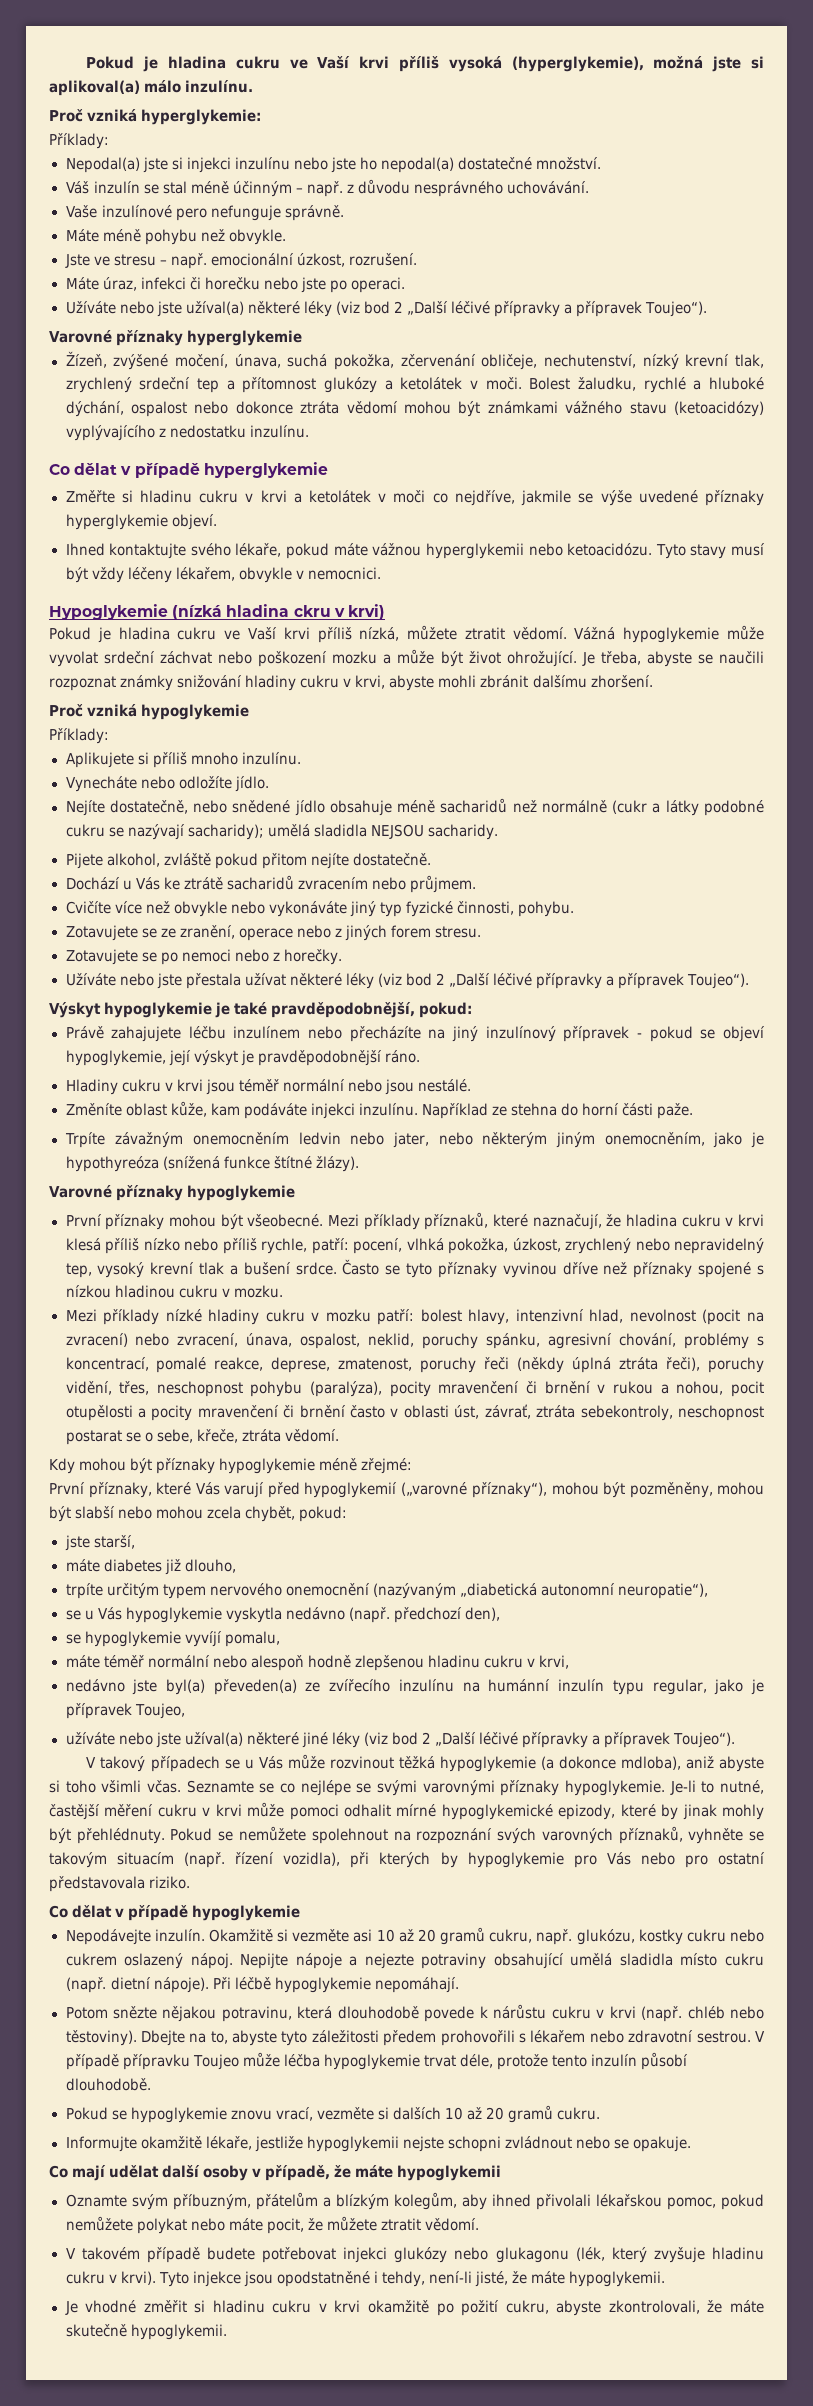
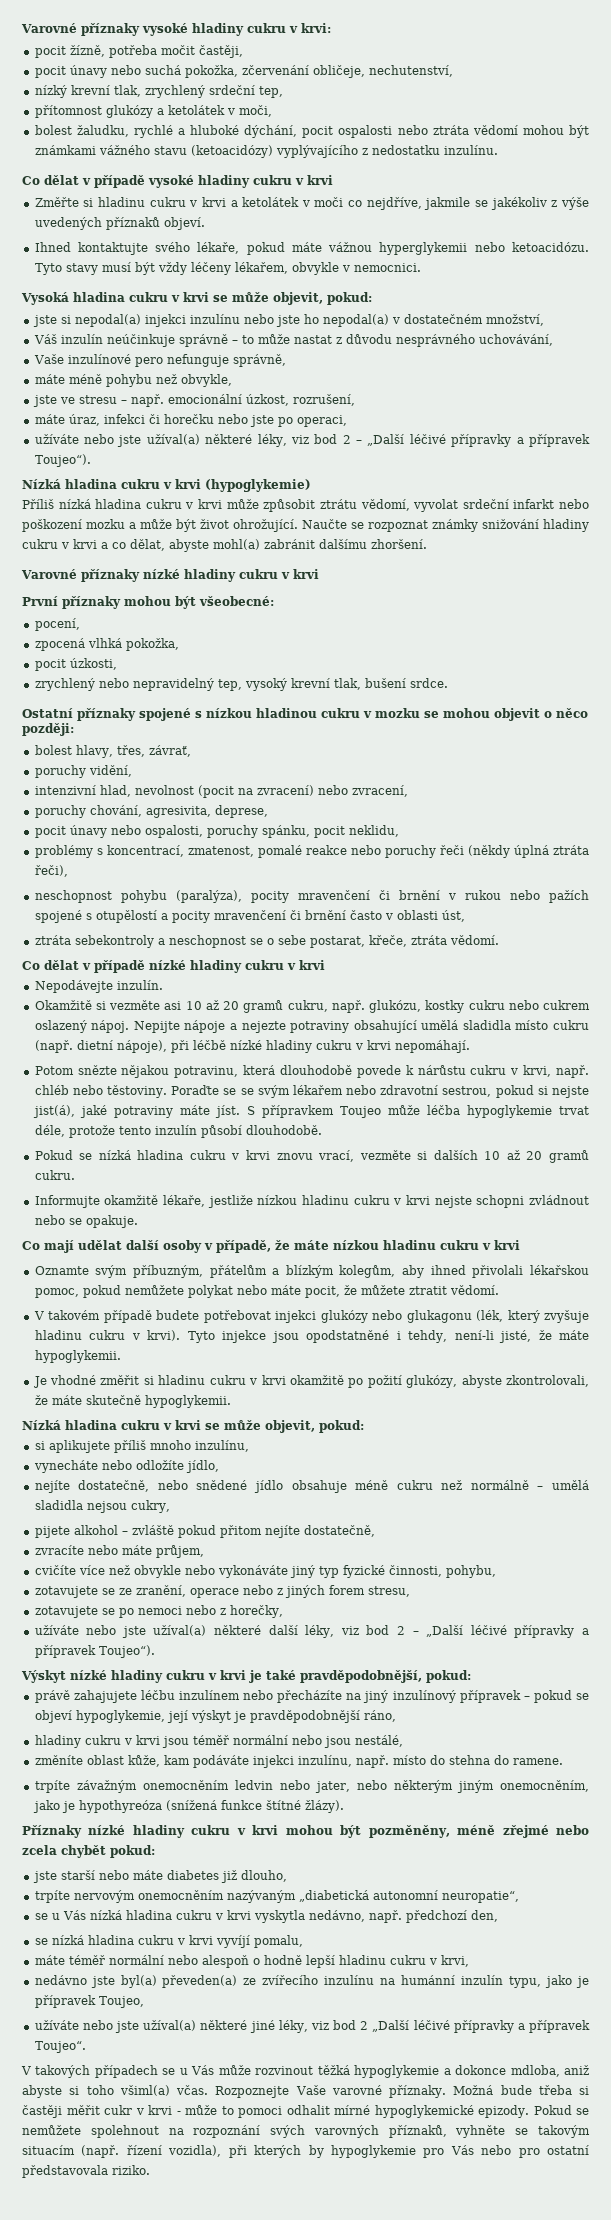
[86,56,764,72] [49,80,254,96] [49,109,262,125] [49,133,109,149] [65,157,601,173] [65,179,590,197] [65,205,344,221] [65,229,286,245] [64,253,417,269] [65,277,405,293] [65,301,708,317] [49,330,303,346] [65,351,281,370] Pokud je hladina cukru ve Vaší krvi příliš vysoká (hyperglykemie), možná jste si aplikoval(a) málo inzulínu. // Proč vzniká hyperglykemie: // Příklady: // Nepodal(a) jste si injekci inzulínu nebo jste ho nepodal(a) dostatečné množství. // Váš inzulín se stal méně účinným – např. z důvodu nesprávného uchovávání. // Vaše inzulínové pero nefunguje správně. // Máte méně pohybu než obvykle. // Jste ve stresu – např. emocionální úzkost, rozrušení. // Máte úraz, infekci či horečku nebo jste po operaci. // Užíváte nebo jste užíval(a) některé léky (viz bod 2 „Další léčivé přípravky a přípravek Toujeo“). // Varovné příznaky hyperglykemie // Žízeň, zvýšené močení, únava, -> [21,23,331,36] [34,45,243,58] [34,65,141,78] Varovné příznaky vysoké hladiny cukru v krvi: // pocit žízně, potřeba močit častěji, // pocit únavy nebo
(636, 361) none -> (453, 71) //
[196,378,235,393] tep a -> [258,86,283,98] tep, //
[485,377,571,390] moči. Bolest -> [238,105,272,117] [34,125,72,135] moči, // bolest
[130,401,293,417] ospalost nebo dokonce -> [302,125,428,138] pocit ospalosti nebo
[203,462,328,478] hyperglykemie -> [148,175,333,188] vysoké hladiny cukru v krvi
[600,490,764,506] [65,514,168,530] výše uvedené příznaky hyperglykemie -> [490,197,590,210] [34,217,160,230] jakékoliv z výše uvedených příznaků
[49,604,385,620] [49,625,765,643] Hypoglykemie (nízká hladina ckru v krvi) // Pokud je hladina cukru ve Vaší krvi příliš nízká, můžete ztratit vědomí. Vážná hypoglykemie může -> [21,292,372,305] [32,314,544,327] [33,334,553,347] [33,354,286,367] [34,374,232,387] [32,394,355,407] [34,414,347,427] [34,434,590,447] [34,454,91,467] [22,479,311,492] [22,499,410,512] Vysoká hladina cukru v krvi se může objevit, pokud: // jste si nepodal(a) injekci inzulínu nebo jste ho nepodal(a) v dostatečném množství, // Váš inzulín neúčinkuje správně – to může nastat z důvodu nesprávného uchovávání, // Vaše inzulínové pero nefunguje správně, // máte méně pohybu než obvykle, // jste ve stresu – např. emocionální úzkost, rozrušení, // máte úraz, infekci či horečku nebo jste po operaci, // užíváte nebo jste užíval(a) některé léky, viz bod 2 – „Další léčivé přípravky a přípravek Toujeo“). // Nízká hladina cukru v krvi (hypoglykemie) // Příliš nízká hladina cukru v krvi může způsobit ztrátu vědomí,
[160,651,213,664] záchvat -> [513,499,555,509] infarkt
[581,651,765,667] Je třeba, abyste se naučili -> [302,519,364,529] Naučte se
[355,675,653,691] [49,704,250,720] [49,728,109,744] [65,752,301,768] [65,776,269,792] [65,798,764,816] [65,824,498,840] [65,853,431,869] [65,875,476,893] [65,901,574,917] [65,925,481,941] [65,949,342,965] [65,973,750,989] [49,1002,473,1018] [65,1026,766,1042] [65,1050,420,1066] [65,1079,471,1095] [65,1101,694,1119] [64,1132,764,1148] [65,1156,359,1172] [49,1185,296,1201] [65,1212,765,1230] [65,1238,349,1254] krvi, abyste mohli zbránit dalšímu zhoršení. // Proč vzniká hypoglykemie // Příklady: // Aplikujete si příliš mnoho inzulínu. // Vynecháte nebo odložíte jídlo. // Nejíte dostatečně, nebo snědené jídlo obsahuje méně sacharidů než normálně (cukr a látky podobné cukru se nazývají sacharidy); umělá sladidla NEJSOU sacharidy. // Pijete alkohol, zvláště pokud přitom nejíte dostatečně. // Dochází u Vás ke ztrátě sacharidů zvracením nebo průjmem. // Cvičíte více než obvykle nebo vykonáváte jiný typ fyzické činnosti, pohybu. // Zotavujete se ze zranění, operace nebo z jiných forem stresu. // Zotavujete se po nemoci nebo z horečky. // Užíváte nebo jste přestala užívat některé léky (viz bod 2 „Další léčivé přípravky a přípravek Toujeo“). // Výskyt hypoglykemie je také pravděpodobnější, pokud: // Právě zahajujete léčbu inzulínem nebo přecházíte na jiný inzulínový přípravek - pokud se objeví hypoglykemie, její výskyt je pravděpodobnější ráno. // Hladiny cukru v krvi jsou téměř normální nebo jsou nestálé. // Změníte oblast kůže, kam podáváte injekci inzulínu. Například ze stehna do horní části paže. // Trpíte závažným onemocněním ledvin nebo jater, nebo některým jiným onemocněním, jako je hypothyreóza (snížená funkce štítné žlázy). // Varovné příznaky hypoglykemie // První příznaky mohou být všeobecné. Mezi příklady příznaků, které naznačují, že hladina cukru v krvi klesá příliš nízko nebo příliš rychle, patří: -> [73,539,427,552] [21,569,319,582] [22,596,274,609] krvi a co dělat, abyste mohl(a) zabránit dalšímu zhoršení. // Varovné příznaky nízké hladiny cukru v krvi // První příznaky mohou být všeobecné: //
(402, 1246) none -> [34,638,85,651] // zpocená
[512,1238,561,1252] úzkost, -> [34,658,117,671] // pocit úzkosti, //
[199,1262,238,1275] tlak a -> [333,678,361,690] tlak,
[342,1259,628,1278] Často se tyto příznaky vyvinou dříve než -> [22,708,73,718] // Ostatní
[233,1285,283,1298] [65,1309,510,1325] mozku. // Mezi příklady nízké hladiny cukru v mozku patří: bolest hlavy, -> [375,708,588,721] [22,723,74,736] [34,745,191,758] [34,765,132,778] mozku se mohou objevit o něco později: // bolest hlavy, třes, závrať, // poruchy vidění, //
[246,1333,765,1349] [65,1357,413,1373] únava, ospalost, neklid, poruchy spánku, agresivní chování, problémy s koncentrací, pomalé reakce, deprese, zmatenost, -> [34,805,268,818] [34,825,399,838] [34,845,381,858] // poruchy chování, agresivita, deprese, // pocit únavy nebo ospalosti, poruchy spánku, pocit neklidu, // problémy s koncentrací, zmatenost, pomalé reakce nebo
[708,1357,765,1373] [65,1381,150,1395] poruchy vidění, třes, -> (68, 871) //
[660,1381,765,1397] [65,1405,133,1421] a nohou, pocit otupělosti -> [509,890,590,903] [34,910,157,923] nebo pažích spojené s otupělostí
[484,1404,764,1421] [65,1429,339,1445] [49,1458,413,1474] [49,1482,764,1498] [49,1506,348,1522] [64,1535,135,1551] [65,1559,236,1575] [65,1583,708,1599] [65,1607,500,1623] [65,1631,280,1647] [65,1655,569,1671] [65,1679,765,1695] [65,1703,185,1719] [65,1732,736,1748] [86,1754,765,1772] [49,1780,764,1796] [49,1802,765,1820] [49,1826,765,1844] [49,1852,765,1868] [49,1876,191,1892] [49,1905,301,1921] závrať, ztráta sebekontroly, neschopnost postarat se o sebe, křeče, ztráta vědomí. // Kdy mohou být příznaky hypoglykemie méně zřejmé: // První příznaky, které Vás varují před hypoglykemií („varovné příznaky“), mohou být pozměněny, mohou být slabší nebo mohou zcela chybět, pokud: // jste starší, // máte diabetes již dlouho, // trpíte určitým typem nervového onemocnění (nazývaným „diabetická autonomní neuropatie“), // se u Vás hypoglykemie vyskytla nedávno (např. předchozí den), // se hypoglykemie vyvíjí pomalu, // máte téměř normální nebo alespoň hodně zlepšenou hladinu cukru v krvi, // nedávno jste byl(a) převeden(a) ze zvířecího inzulínu na humánní inzulín typu regular, jako je přípravek Toujeo, // užíváte nebo jste užíval(a) některé jiné léky (viz bod 2 „Další léčivé přípravky a přípravek Toujeo“). // V takový případech se u Vás může rozvinout těžká hypoglykemie (a dokonce mdloba), aniž abyste si toho všimli včas. Seznamte se co nejlépe se svými varovnými příznaky hypoglykemie. Je-li to nutné, častější měření cukru v krvi může pomoci odhalit mírné hypoglykemické epizody, které by jinak mohly být přehlédnuty. Pokud se nemůžete spolehnout na rozpoznání svých varovných příznaků, vyhněte se takovým situacím (např. řízení vozidla), při kterých by hypoglykemie pro Vás nebo pro ostatní představovala riziko. // Co dělat v případě hypoglykemie -> [34,935,499,948] [22,960,325,973] // ztráta sebekontroly a neschopnost se o sebe postarat, křeče, ztráta vědomí. // Co dělat v případě nízké hladiny cukru v krvi
(205, 1935) none -> (163, 985) //
[153,1977,371,1993] nápoje). Při léčbě hypoglykemie -> [116,1040,391,1053] nápoje), při léčbě nízké hladiny cukru v krvi
[609,2006,765,2022] [65,2030,765,2046] [65,2054,190,2070] krvi (např. chléb nebo těstoviny). Dbejte na to, abyste tyto záležitosti předem prohovořili s lékařem nebo zdravotní sestrou. V případě přípravku -> [523,1065,590,1078] [34,1085,590,1098] [32,1105,334,1118] krvi, např. chléb nebo těstoviny. Poraďte se se svým lékařem nebo zdravotní sestrou, pokud si nejste jist(á), jaké potraviny máte jíst. S přípravkem
[130,2107,227,2123] hypoglykemie -> [98,1150,270,1160] nízká hladina cukru v krvi
[306,2136,399,2152] hypoglykemii -> [257,1195,430,1205] nízkou hladinu cukru v krvi
[397,2165,502,2181] hypoglykemii -> [333,1240,520,1250] nízkou hladinu cukru v krvi
[505,2300,549,2314] cukru, -> [406,1375,458,1388] glukózy,
(227, 2332) none -> [22,1420,364,1433] [34,1440,249,1453] [33,1460,219,1473] [34,1480,589,1493] [34,1500,170,1513] [34,1525,375,1538] [34,1545,204,1558] [34,1565,496,1578] [34,1585,410,1598] [34,1605,283,1618] [34,1625,589,1638] [34,1645,155,1658] [21,1670,471,1683] [34,1690,589,1703] [34,1710,396,1723] [34,1735,403,1748] [34,1755,563,1768] [34,1780,589,1793] [32,1800,344,1813] [22,1825,590,1838] [22,1845,155,1858] [32,1870,287,1883] [34,1890,519,1903] [34,1910,498,1923] [34,1935,303,1948] [34,1955,469,1968] [34,1975,589,1988] [34,1995,144,2008] [34,2020,590,2033] [34,2041,86,2053] [21,2065,589,2078] [22,2085,589,2098] [22,2105,589,2118] [22,2125,590,2138] [22,2145,589,2158] [22,2165,150,2178] // Nízká hladina cukru v krvi se může objevit, pokud: // si aplikujete příliš mnoho inzulínu, // vynecháte nebo odložíte jídlo, // nejíte dostatečně, nebo snědené jídlo obsahuje méně cukru než normálně – umělá sladidla nejsou cukry, // pijete alkohol – zvláště pokud přitom nejíte dostatečně, // zvracíte nebo máte průjem, // cvičíte více než obvykle nebo vykonáváte jiný typ fyzické činnosti, pohybu, // zotavujete se ze zranění, operace nebo z jiných forem stresu, // zotavujete se po nemoci nebo z horečky, // užíváte nebo jste užíval(a) některé další léky, viz bod 2 – „Další léčivé přípravky a přípravek Toujeo“). // Výskyt nízké hladiny cukru v krvi je také pravděpodobnější, pokud: // právě zahajujete léčbu inzulínem nebo přecházíte na jiný inzulínový přípravek – pokud se objeví hypoglykemie, její výskyt je pravděpodobnější ráno, // hladiny cukru v krvi jsou téměř normální nebo jsou nestálé, // změníte oblast kůže, kam podáváte injekci inzulínu, např. místo do stehna do ramene. // trpíte závažným onemocněním ledvin nebo jater, nebo některým jiným onemocněním, jako je hypothyreóza (snížená funkce štítné žlázy). // Příznaky nízké hladiny cukru v krvi mohou být pozměněny, méně zřejmé nebo zcela chybět pokud: // jste starší nebo máte diabetes již dlouho, // trpíte nervovým onemocněním nazývaným „diabetická autonomní neuropatie“, // se u Vás nízká hladina cukru v krvi vyskytla nedávno, např. předchozí den, // se nízká hladina cukru v krvi vyvíjí pomalu, // máte téměř normální nebo alespoň o hodně lepší hladinu cukru v krvi, // nedávno jste byl(a) převeden(a) ze zvířecího inzulínu na humánní inzulín typu, jako je přípravek Toujeo, // užíváte nebo jste užíval(a) některé jiné léky, viz bod 2 „Další léčivé přípravky a přípravek Toujeo“. // V takových případech se u Vás může rozvinout těžká hypoglykemie a dokonce mdloba, aniž abyste si toho všiml(a) včas. Rozpoznejte Vaše varovné příznaky. Možná bude třeba si častěji měřit cukr v krvi - může to pomoci odhalit mírné hypoglykemické epizody. Pokud se nemůžete spolehnout na rozpoznání svých varovných příznaků, vyhněte se takovým situacím (např. řízení vozidla), při kterých by hypoglykemie pro Vás nebo pro ostatní představovala riziko.

